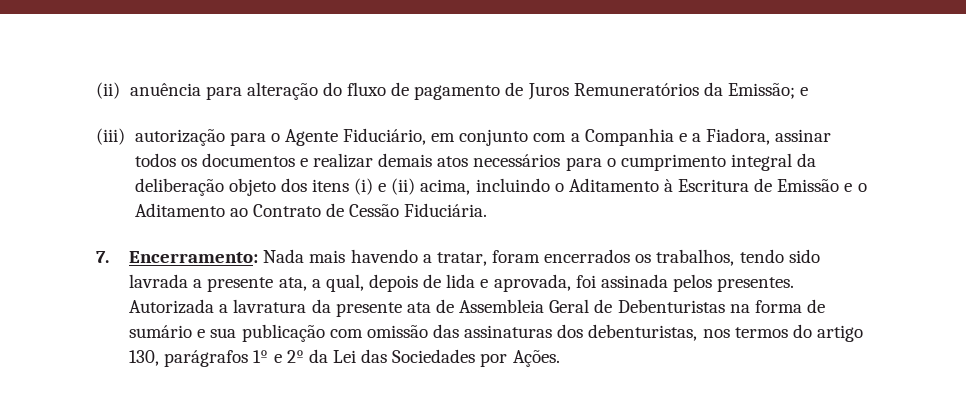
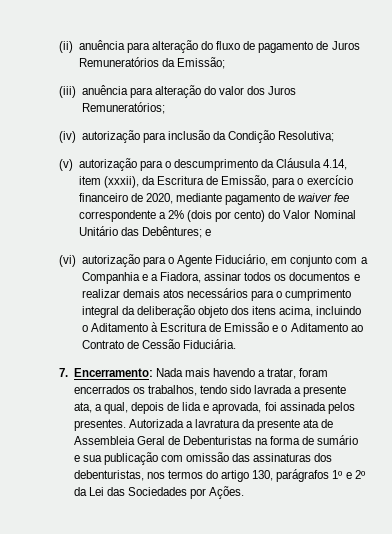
(795, 91) none -> [59,85,297,98] [81,102,165,114] [59,130,335,143] [59,158,348,171] [78,175,353,188] [78,193,350,205] [78,210,356,222] [78,226,202,238] // (iii) anuência para alteração do valor dos Juros Remuneratórios; // (iv) autorização para inclusão da Condição Resolutiva; // (v) autorização para o descumprimento da Cláusula 4.14, item (xxxii), da Escritura de Emissão, para o exercício financeiro de 2020, mediante pagamento de waiver fee correspondente a 2% (dois por cento) do Valor Nominal Unitário das Debêntures;
[96,128,125,145] (iii) -> [59,255,76,267] (vi)
[354,178,416,195] (i) e (ii) -> (277, 310) none

